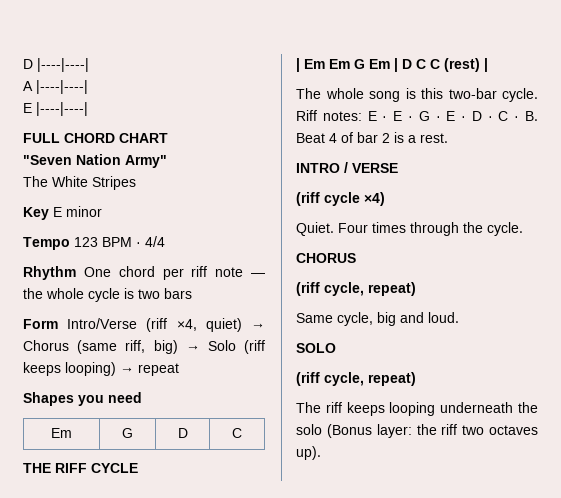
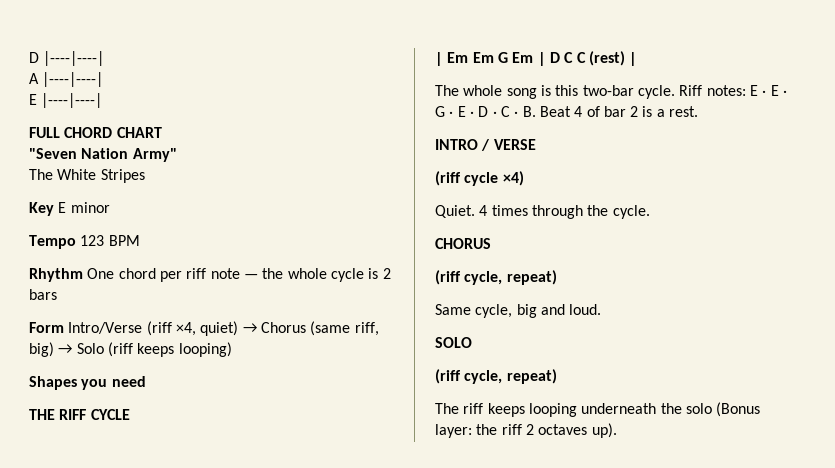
[136,236,165,247] · 4/4 -> (140, 240) none
[138,289,160,299] two -> [382,268,391,279] 2
[120,363,179,376] → repeat -> (232, 349) none
[51,428,72,438] [122,428,133,438] [177,428,188,438] [232,428,242,438] // Em | G | D | C -> (146, 381) none
[338,223,368,233] Four -> [479,205,488,216] 4
[462,425,485,435] two -> [525,424,534,435] 2

